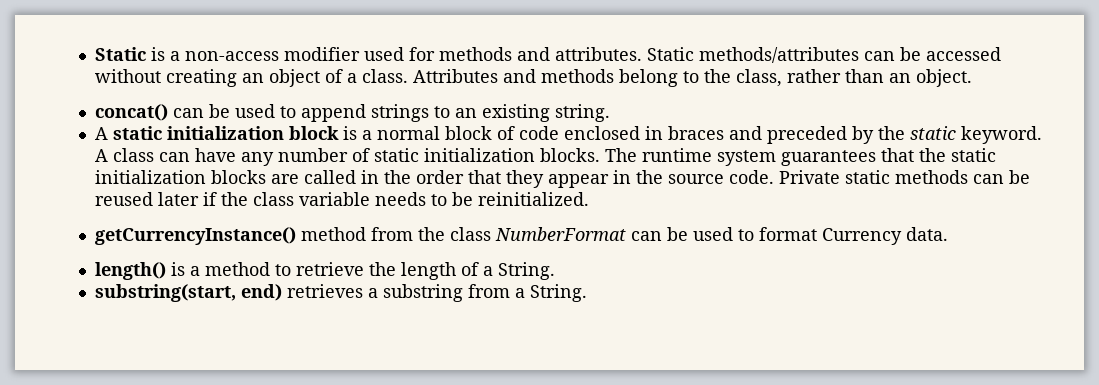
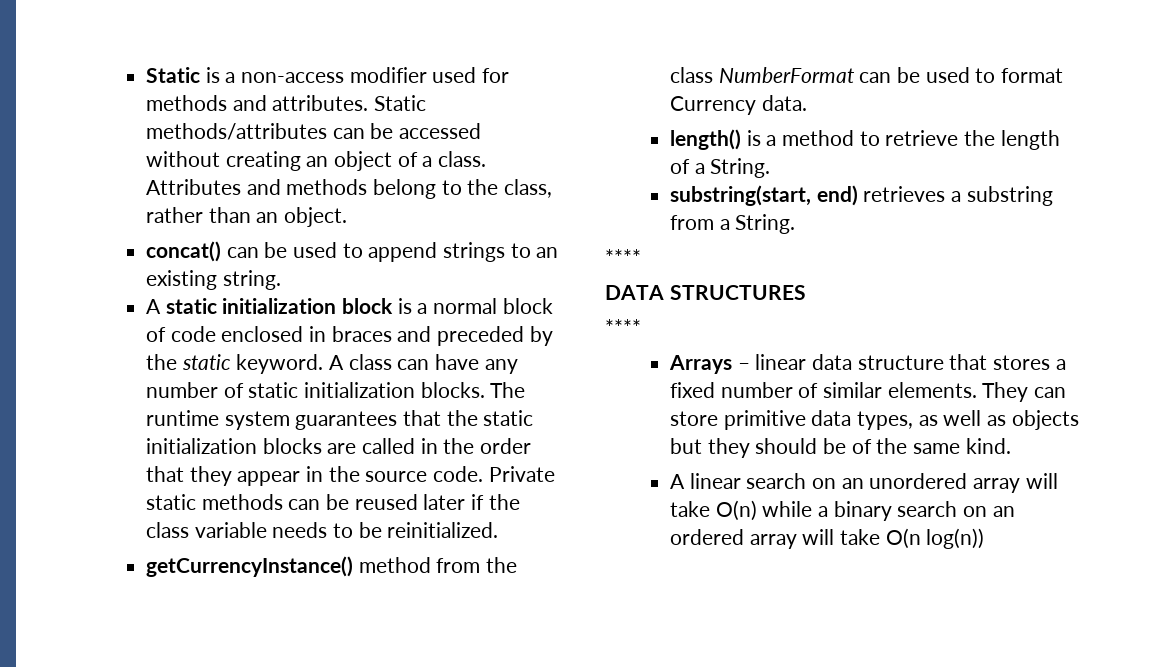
(588, 293) none -> [605,249,641,265] [605,285,806,300] [605,319,641,335] [669,354,1066,374] [670,382,1067,402] [670,410,1079,430] [670,438,1011,458] [670,473,1058,493] [670,500,1015,521] [670,528,985,549] // **** // DATA STRUCTURES // **** // Arrays – linear data structure that stores a fixed number of similar elements. They can store primitive data types, as well as objects but they should be of the same kind. // A linear search on an unordered array will take O(n) while a binary search on an ordered array will take O(n log(n))

